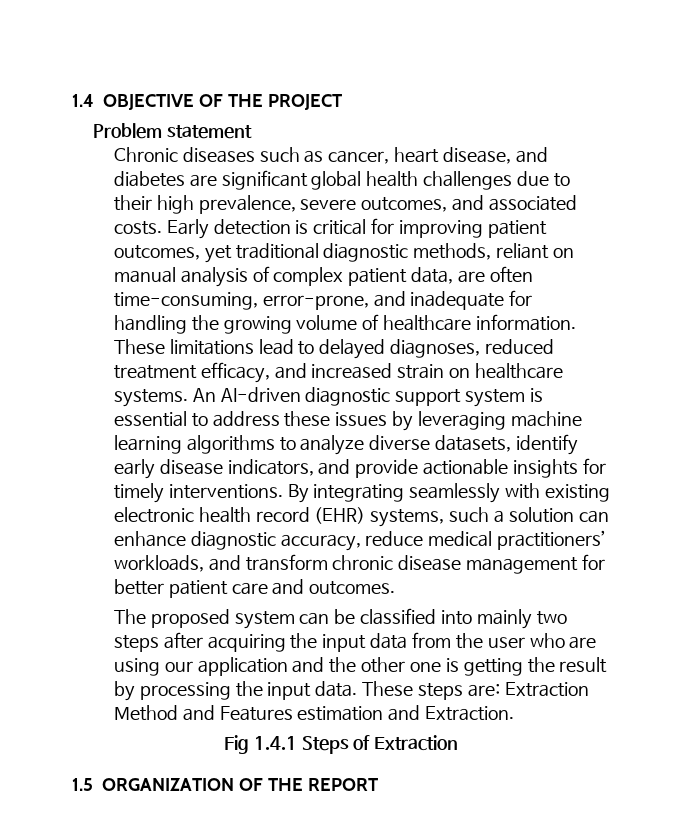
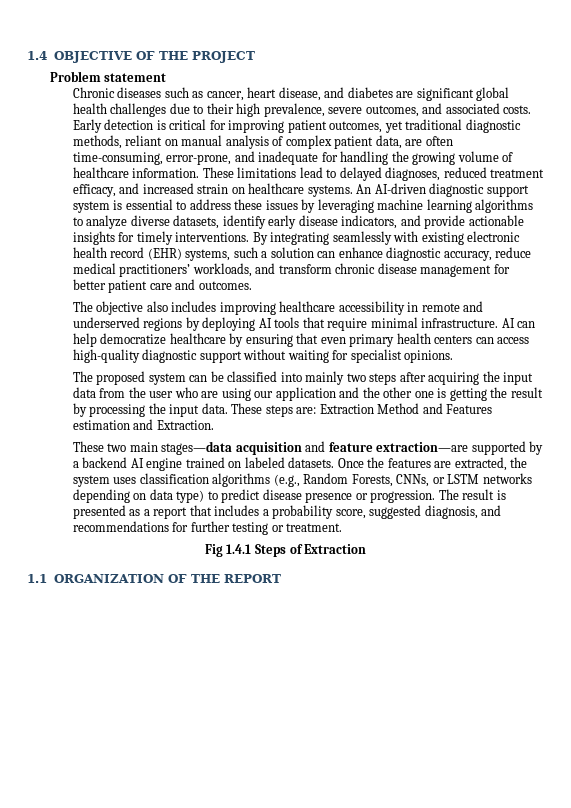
(396, 588) none -> [72,301,484,315] [72,317,536,331] [72,333,530,347] [72,349,454,363] // The objective also includes improving healthcare accessibility in remote and underserved regions by deploying AI tools that require minimal infrastructure. AI can help democratize healthcare by ensuring that even primary health centers can access high-quality diagnostic support without waiting for specialist opinions.
(515, 713) none -> [72,441,544,455] [72,457,528,471] [72,473,532,487] [72,489,506,503] [72,505,502,519] [72,521,343,535] // These two main stages—data acquisition and feature extraction—are supported by a backend AI engine trained on labeled datasets. Once the features are extracted, the system uses classification algorithms (e.g., Random Forests, CNNs, or LSTM networks depending on data type) to predict disease presence or progression. The result is presented as a report that includes a probability score, suggested diagnosis, and recommendations for further testing or treatment.
[72,778,93,791] 1.5 -> [27,574,47,583] 1.1

